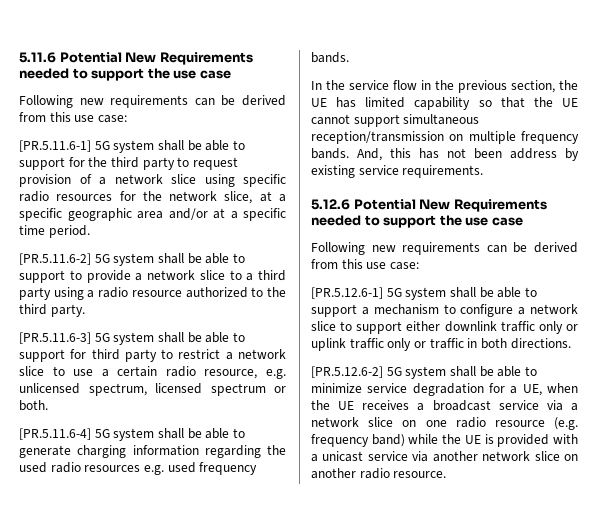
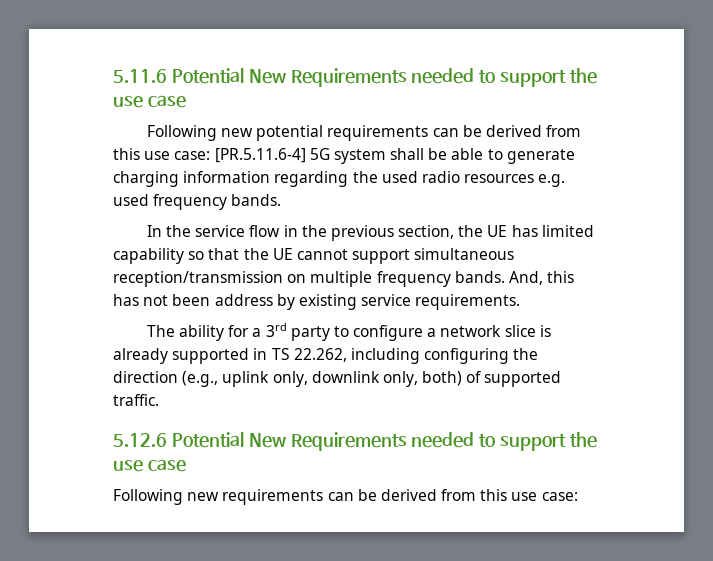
[110,95,286,108] [19,112,127,123] [19,140,245,153] [19,157,238,170] [19,174,286,187] [19,191,286,204] [19,208,286,221] [19,225,90,238] [19,253,245,266] [19,270,286,283] [19,287,287,300] [19,304,85,317] [19,332,245,345] [19,349,286,362] [19,366,286,379] [19,383,286,396] [19,400,48,411] requirements can be derived from this use case: // [PR.5.11.6-1] 5G system shall be able to support for the third party to request provision of a network slice using specific radio resources for the network slice, at a specific geographic area and/or at a specific time period. // [PR.5.11.6-2] 5G system shall be able to support to provide a network slice to a third party using a radio resource authorized to the third party. // [PR.5.11.6-3] 5G system shall be able to support for third party to restrict a network slice to use a certain radio resource, e.g. unlicensed spectrum, licensed spectrum or both. // -> [256,125,582,141] [113,148,211,160] potential requirements can be derived from this use case:
(484, 171) none -> [146,323,551,341] [113,348,539,364] [113,371,562,387] [113,394,159,406] // The ability for a 3rd party to configure a network slice is already supported in TS 22.262, including configuring the direction (e.g., uplink only, downlink only, both) of supported traffic.
[311,287,537,300] [311,304,578,317] [311,321,578,334] [311,338,571,351] [311,366,537,379] [311,383,578,396] [311,400,578,411] [311,417,578,430] [311,434,578,447] [311,451,578,462] [311,468,447,479] // [PR.5.12.6-1] 5G system shall be able to support a mechanism to configure a network slice to support either downlink traffic only or uplink traffic only or traffic in both directions. // [PR.5.12.6-2] 5G system shall be able to minimize service degradation for a UE, when the UE receives a broadcast service via a network slice on one radio resource (e.g. frequency band) while the UE is provided with a unicast service via another network slice on another radio resource. -> (578, 496) none

